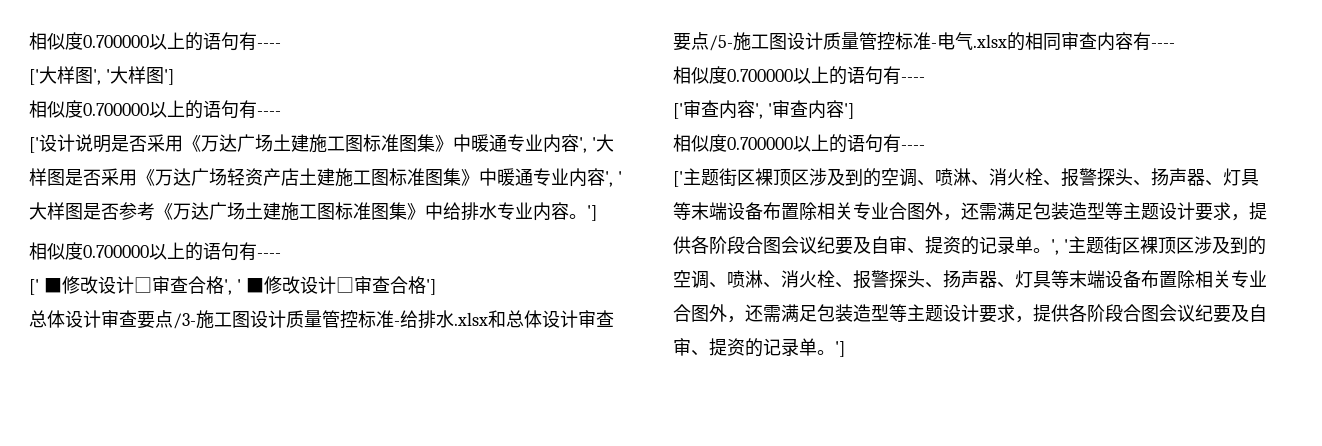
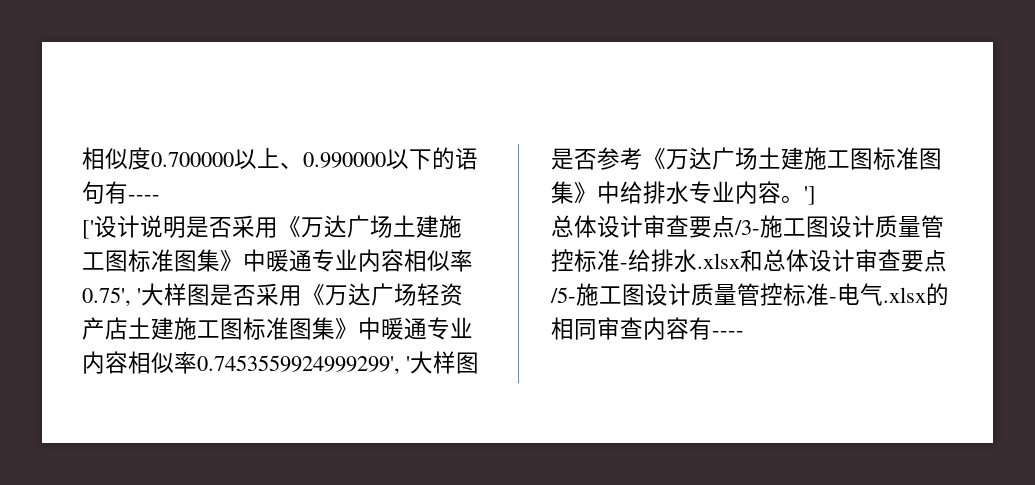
[29,32,281,51] [29,66,174,85] [29,100,185,118] 相似度0.700000以上的语句有---- // ['大样图', '大样图'] // 相似度0.700000以上 -> [82,147,432,170] 相似度0.700000以上、0.990000以下
[579,137,587,153] ', -> [404,249,473,272] [82,287,131,307] 相似率0.75',
[605,171,613,187] ', -> [128,351,400,375] 相似率0.7453559924999299',
[29,242,281,261] [29,276,436,295] // 相似度0.700000以上的语句有---- // [' ■修改设计□审查合格', ' ■修改设计□审查合格'] -> (816, 195) none
[673,66,925,85] [673,100,854,119] [673,134,925,153] [673,168,1259,187] [673,202,1267,221] [673,236,1266,255] [673,270,1267,289] [673,304,1267,323] [673,338,845,357] // 相似度0.700000以上的语句有---- // ['审查内容', '审查内容'] // 相似度0.700000以上的语句有---- // ['主题街区裸顶区涉及到的空调、喷淋、消火栓、报警探头、扬声器、灯具等末端设备布置除相关专业合图外，还需满足包装造型等主题设计要求，提供各阶段合图会议纪要及自审、提资的记录单。', '主题街区裸顶区涉及到的空调、喷淋、消火栓、报警探头、扬声器、灯具等末端设备布置除相关专业合图外，还需满足包装造型等主题设计要求，提供各阶段合图会议纪要及自审、提资的记录单。'] -> (744, 334) none

